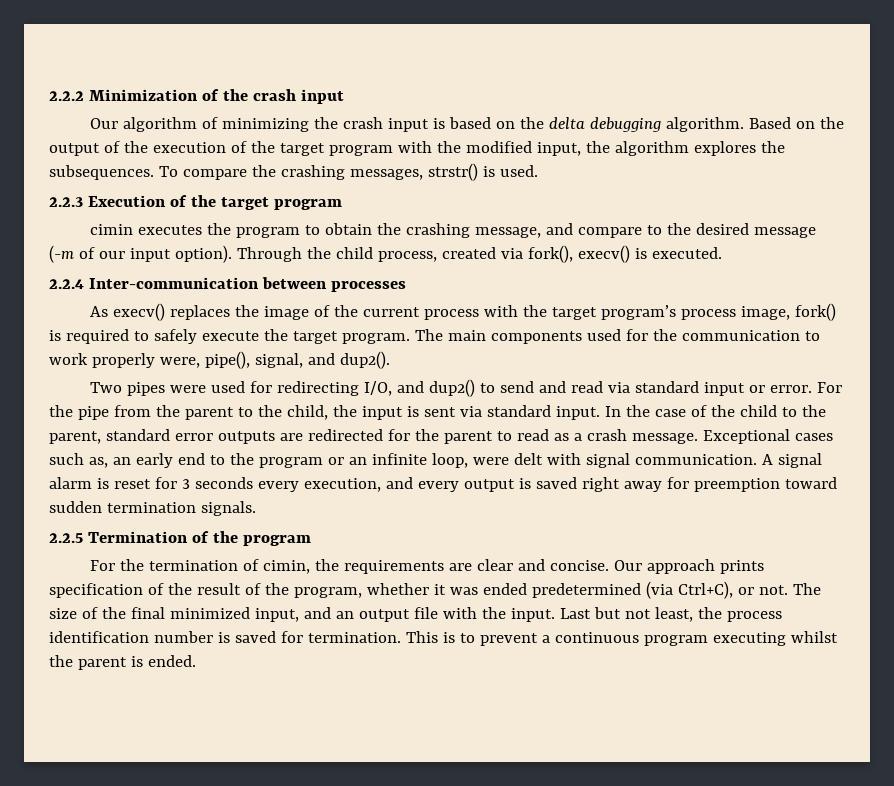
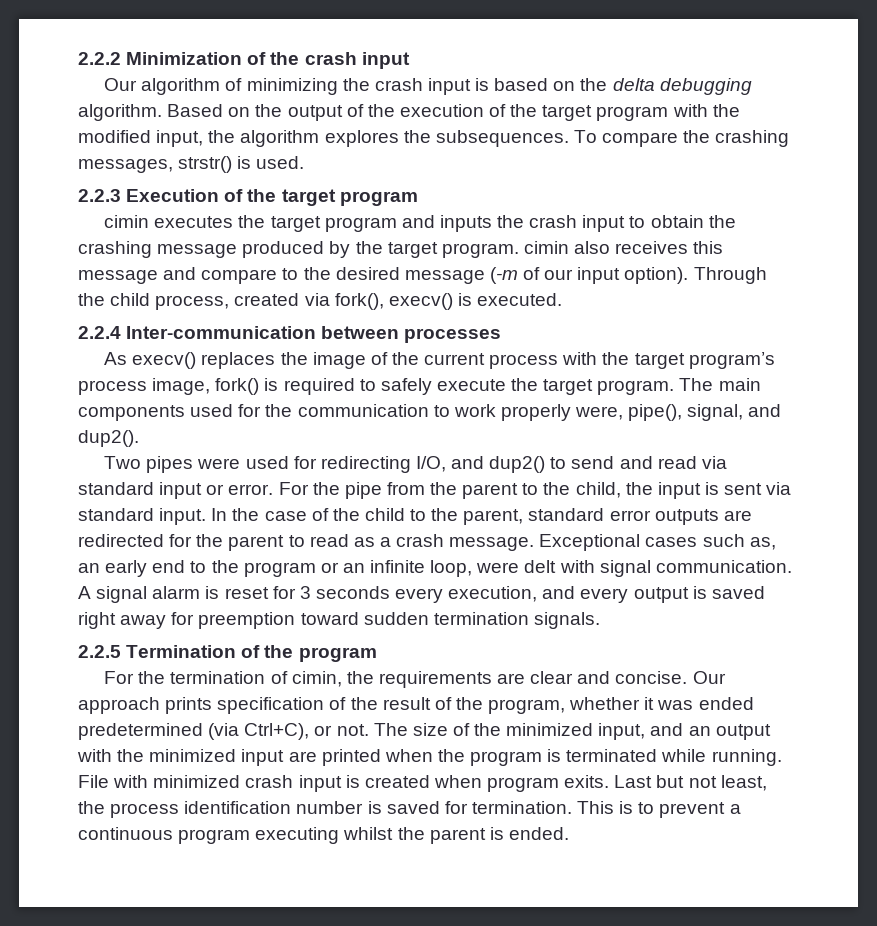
[236,223,542,238] program to obtain the crashing message, -> [270,215,736,232] [78,241,724,258] [78,270,158,284] target program and inputs the crash input to obtain the crashing message produced by the target program. cimin also receives this message
[130,607,165,619] final -> (502, 729) none
[413,607,555,622] file with the input. -> [77,749,782,766] [78,775,610,792] with the minimized input are printed when the program is terminated while running. File with minimized crash input is created when program exits.

